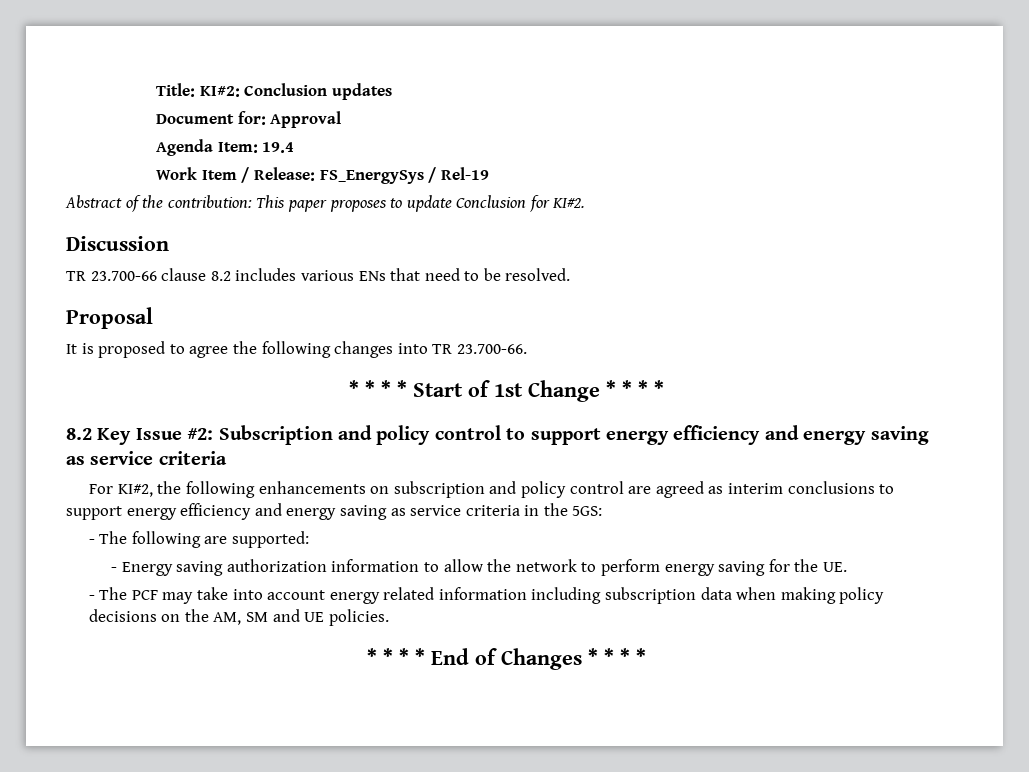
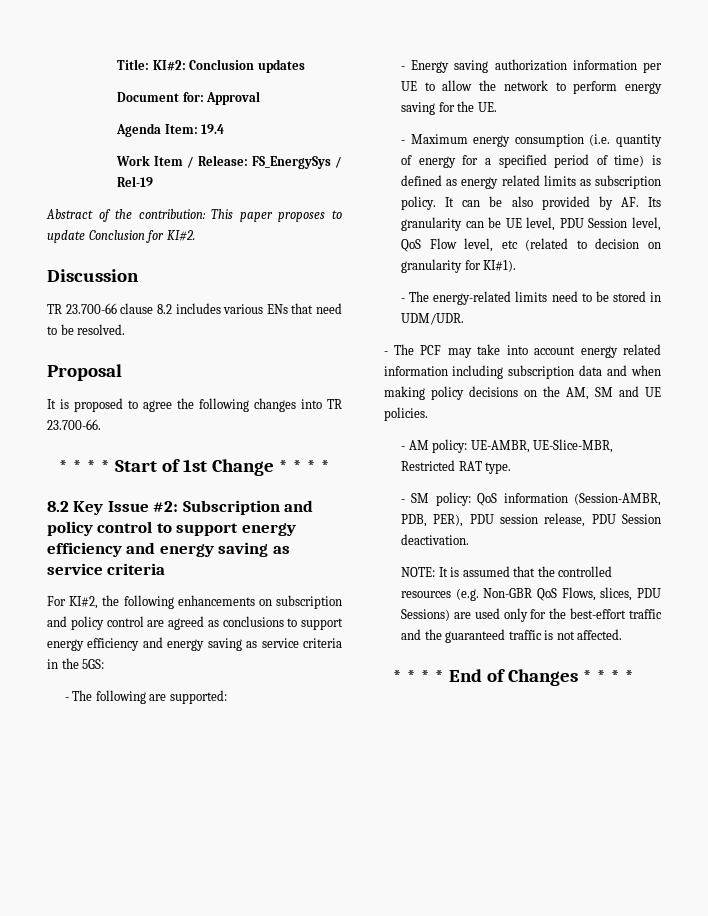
[727,483,783,494] interim -> (219, 623) none
(420, 565) none -> [643,62,662,73] [401,81,418,91] per UE
(847, 567) none -> [401,134,662,147] [401,154,661,168] [401,175,661,189] [401,196,661,210] [401,217,661,231] [401,238,661,252] [401,259,517,273] [401,291,661,305] [401,313,465,325] // - Maximum energy consumption (i.e. quantity of energy for a specified period of time) is defined as energy related limits as subscription policy. It can be also provided by AF. Its granularity can be UE level, PDU Session level, QoS Flow level, etc (related to decision on granularity for KI#1). // - The energy-related limits need to be stored in UDM/UDR.
(732, 593) none -> [607,365,628,376] and
(389, 617) none -> [401,439,614,453] [401,460,512,474] [401,492,661,506] [401,513,661,527] [401,534,470,545] [401,566,613,577] [401,587,661,601] [401,608,662,622] [401,629,623,643] // - AM policy: UE-AMBR, UE-Slice-MBR, Restricted RAT type. // - SM policy: QoS information (Session-AMBR, PDB, PER), PDU session release, PDU Session deactivation. // NOTE: It is assumed that the controlled resources (e.g. Non-GBR QoS Flows, slices, PDU Sessions) are used only for the best-effort traffic and the guaranteed traffic is not affected.

